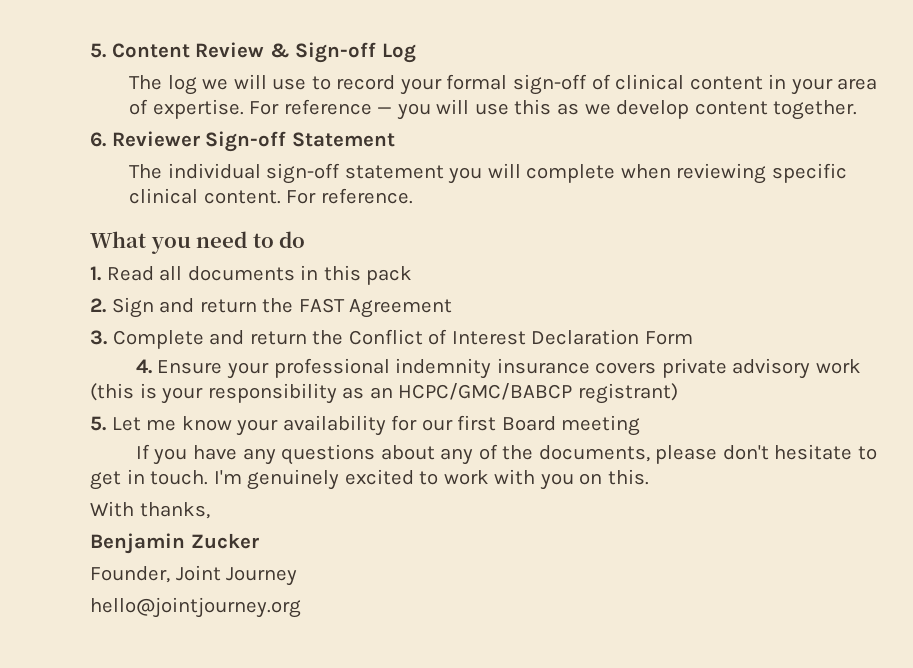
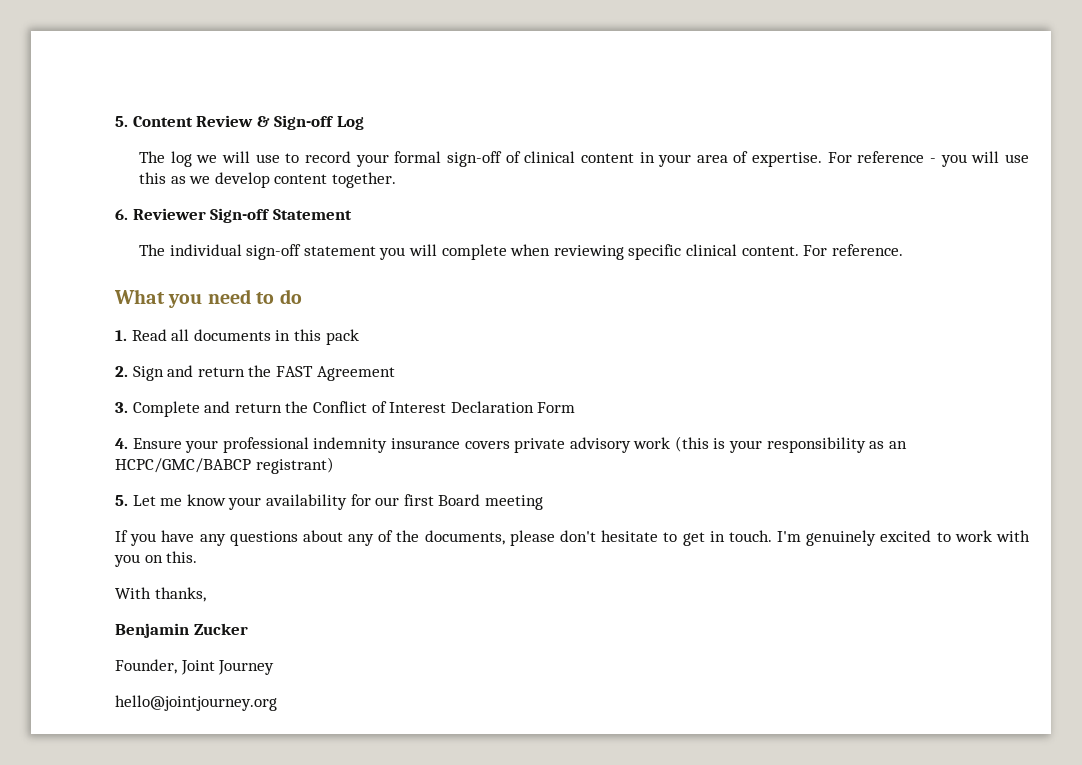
[377,107,393,114] — -> [930,158,937,163] -

